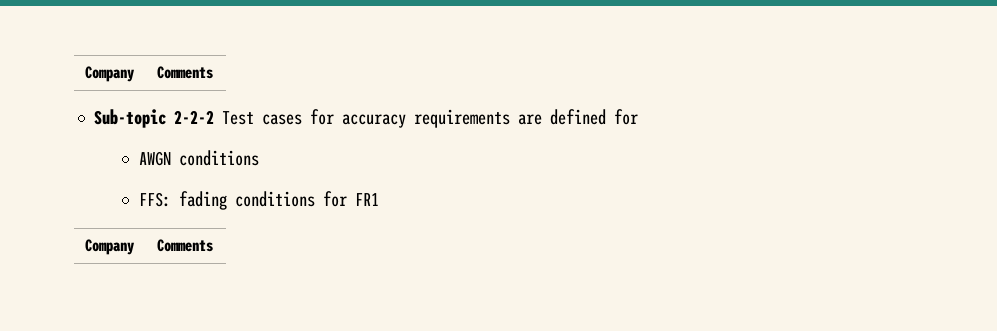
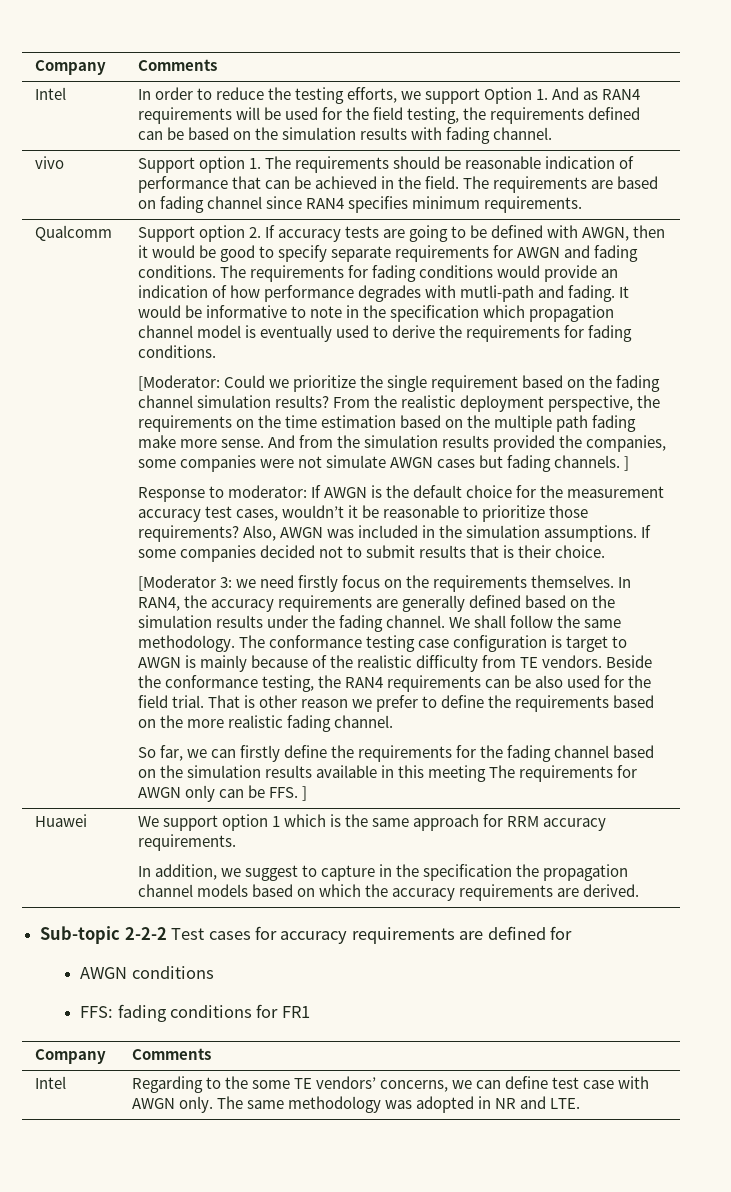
[85,66,135,82] [157,66,214,79] Company | Comments -> [34,60,106,75] [137,59,217,71] [34,87,66,100] [137,87,641,104] [137,107,641,124] [137,127,553,144] [34,156,64,169] [137,156,635,173] [137,176,659,193] [137,196,583,213] [34,225,112,241] [137,225,666,242] [137,245,639,262] [137,265,619,282] [137,285,630,302] [137,305,615,322] [137,325,633,342] [137,345,216,358] [137,375,661,392] [137,395,661,412] [137,415,637,432] [137,435,667,452] [137,455,630,472] [137,485,665,502] [137,505,589,522] [137,525,652,542] [137,545,606,562] [137,575,632,592] [137,595,616,612] [137,615,622,632] [137,635,628,652] [137,655,653,672] [137,675,652,692] [137,695,655,712] [137,715,393,732] [137,745,655,762] [137,765,638,782] [137,785,307,802] [34,814,87,827] [137,814,607,831] [137,834,236,851] [137,864,629,881] [137,884,640,901] Company | Comments // Intel | In order to reduce the testing efforts, we support Option 1. And as RAN4 requirements will be used for the field testing, the requirements defined can be based on the simulation results with fading channel. // vivo | Support option 1. The requirements should be reasonable indication of performance that can be achieved in the field. The requirements are based on fading channel since RAN4 specifies minimum requirements. // Qualcomm | Support option 2. If accuracy tests are going to be defined with AWGN, then it would be good to specify separate requirements for AWGN and fading conditions. The requirements for fading conditions would provide an indication of how performance degrades with mutli-path and fading. It would be informative to note in the specification which propagation channel model is eventually used to derive the requirements for fading conditions. // [Moderator: Could we prioritize the single requirement based on the fading channel simulation results? From the realistic deployment perspective, the requirements on the time estimation based on the multiple path fading make more sense. And from the simulation results provided the companies, some companies were not simulate AWGN cases but fading channels. ] // Response to moderator: If AWGN is the default choice for the measurement accuracy test cases, wouldn’t it be reasonable to prioritize those requirements? Also, AWGN was included in the simulation assumptions. If some companies decided not to submit results that is their choice. // [Moderator 3: we need firstly focus on the requirements themselves. In RAN4, the accuracy requirements are generally defined based on the simulation results under the fading channel. We shall follow the same methodology. The conformance testing case configuration is target to AWGN is mainly because of the realistic difficulty from TE vendors. Beside the conformance testing, the RAN4 requirements can be also used for the field trial. That is other reason we prefer to define the requirements based on the more realistic fading channel. // So far, we can firstly define the requirements for the fading channel based on the simulation results available in this meeting The requirements for AWGN only can be FFS. ] // Huawei | We support option 1 which is the same approach for RRM accuracy requirements. // In addition, we suggest to capture in the specification the propagation channel models based on which the accuracy requirements are derived.
(214, 245) none -> [34,1076,66,1089] [131,1076,650,1093] [131,1096,581,1113] // Intel | Regarding to the some TE vendors’ concerns, we can define test case with AWGN only. The same methodology was adopted in NR and LTE.

